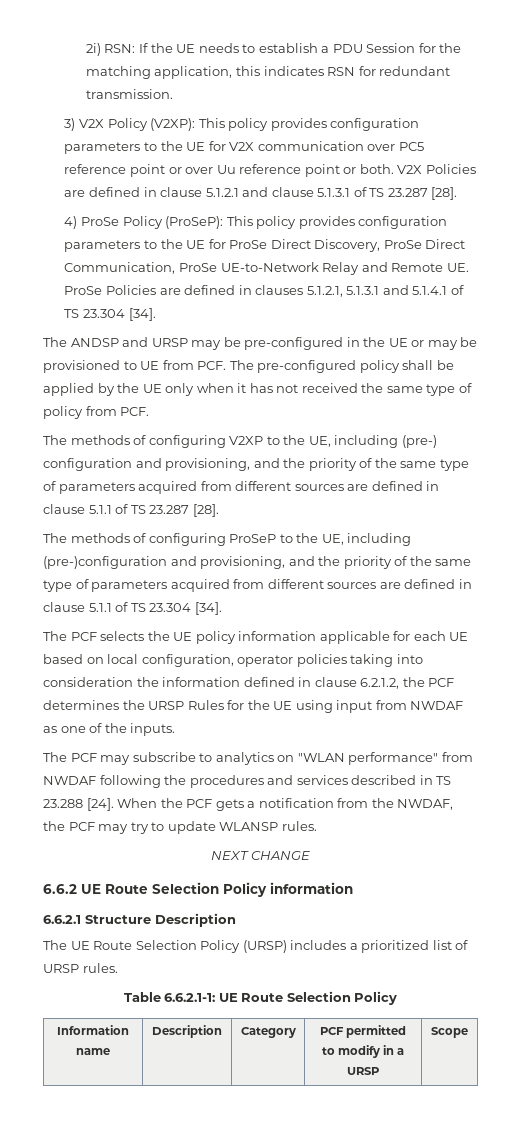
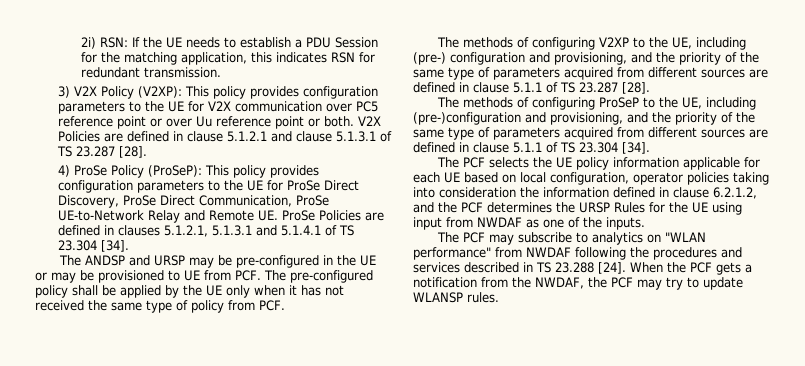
(400, 683) none -> [413,202,434,213] and
[211,851,310,860] [43,882,353,897] [43,913,236,927] [43,940,469,953] [43,963,118,973] [123,991,398,1005] [57,1025,129,1035] [76,1048,110,1055] [152,1025,222,1038] [240,1027,296,1038] [319,1025,407,1038] [321,1045,405,1058] [347,1067,379,1075] [431,1027,468,1038] // NEXT CHANGE // 6.6.2 UE Route Selection Policy information // 6.6.2.1 Structure Description // The UE Route Selection Policy (URSP) includes a prioritized list of URSP rules. // Table 6.6.2.1-1: UE Route Selection Policy // Information name | Description | Category | PCF permitted to modify in a URSP | Scope -> (499, 297) none

